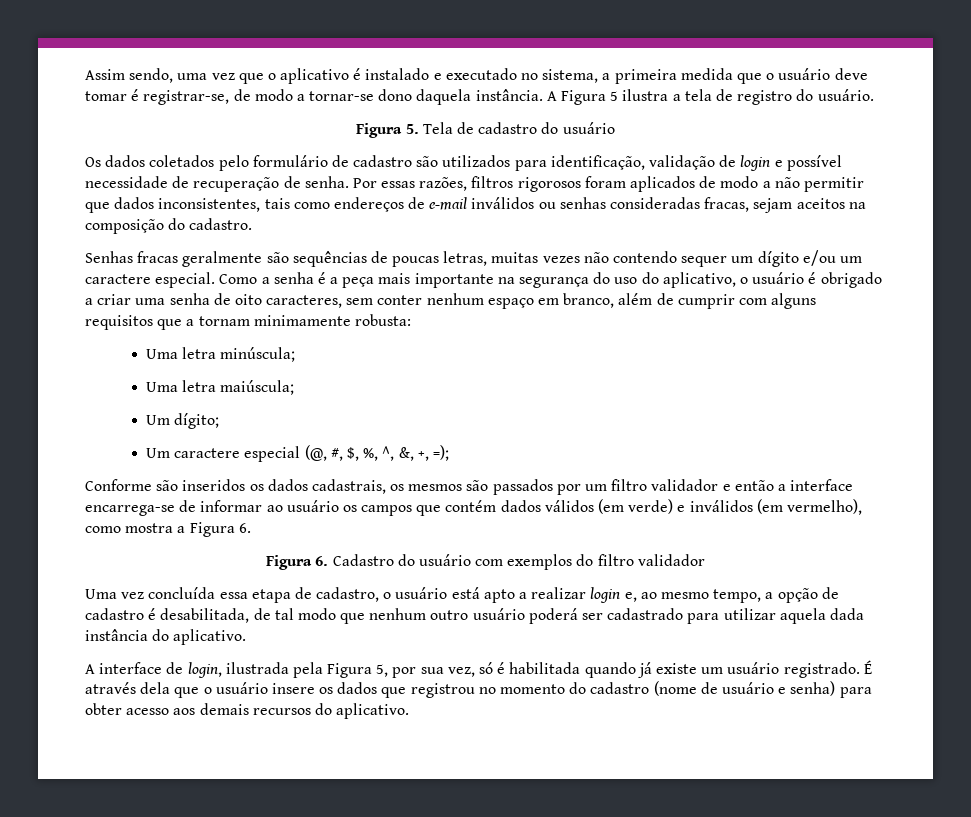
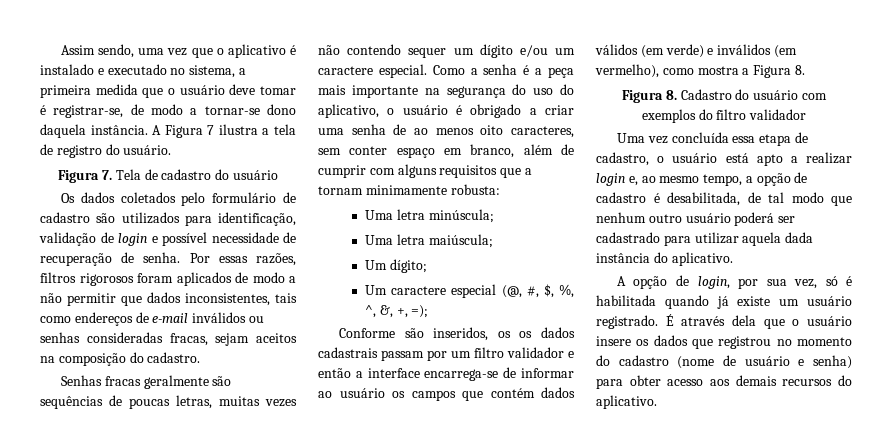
[610,91,619,101] 5 -> [207,125,215,135] 7
[405,124,419,134] 5. -> [101,170,112,180] 7.
(231, 299) none -> [414,128,474,135] ao menos
[426,293,484,305] nenhum -> (388, 150) none
[182,479,553,495] inseridos os dados cadastrais, os mesmos são passados -> [433,327,575,341] [318,347,424,361] inseridos, os os dados cadastrais passam
[238,523,251,533] [266,555,329,570] 6. // Figura 6. -> [794,65,805,75] [622,90,677,103] 8. // Figura 8.
[99,662,163,674] interface -> [633,276,668,289] opção
[225,662,389,678] ilustrada pela Figura 5, -> (730, 282) none

